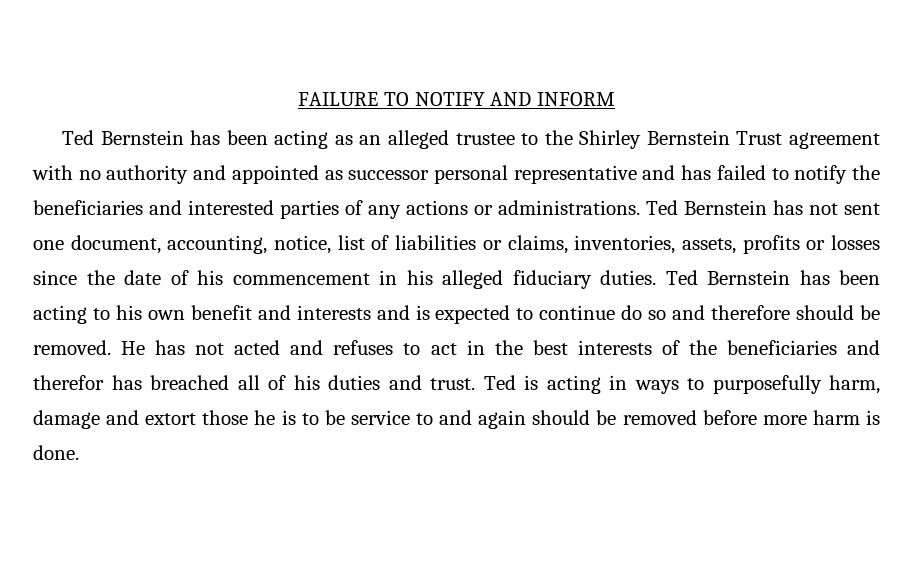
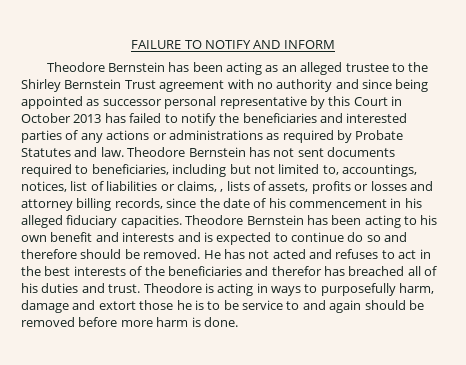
[61,130,94,145] Ted -> [46,62,105,72] Theodore
(227, 172) none -> [362,79,429,92] since being
[642,165,676,180] and -> [309,96,402,109] [21,113,102,123] by this Court in October 2013
[498,200,880,215] [33,235,332,254] administrations. Ted Bernstein has not sent one document, accounting, notice, -> [168,130,404,143] [21,147,395,157] [21,164,417,177] [21,181,67,192] administrations as required by Probate Statutes and law. Theodore Bernstein has not sent documents required to beneficiaries, including but not limited to, accountings, notices,
[574,235,676,254] inventories, -> [220,181,266,192] , lists of
(881, 242) none -> [409,181,433,191] [21,198,163,211] and attorney billing records,
[600,270,698,285] duties. Ted -> [120,215,244,228] capacities. Theodore
[483,375,516,390] Ted -> [143,283,202,293] Theodore

